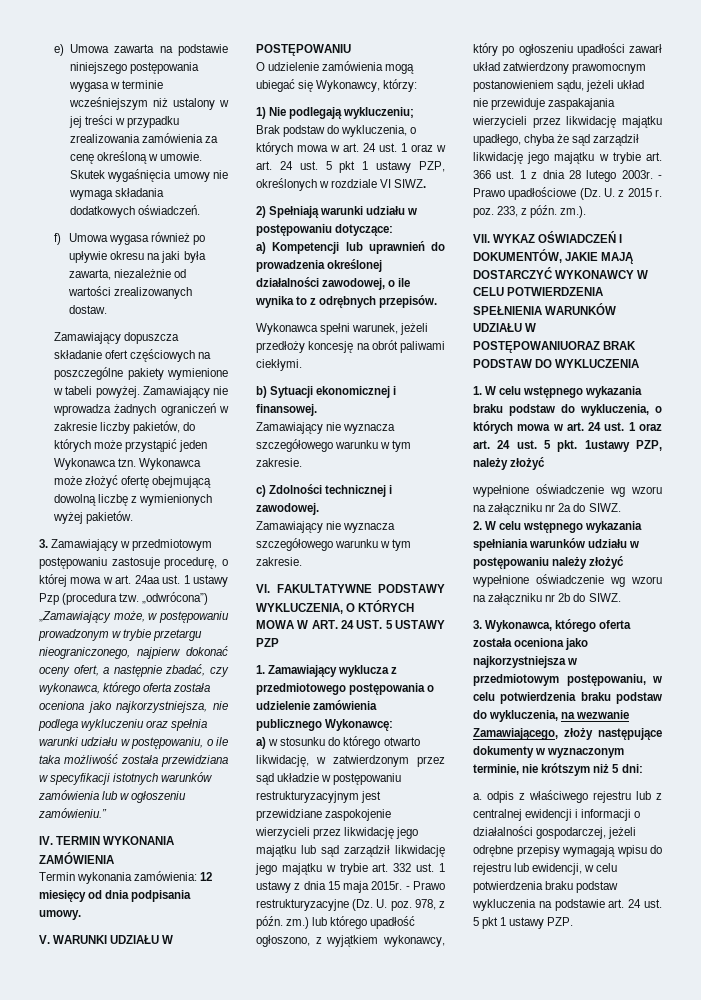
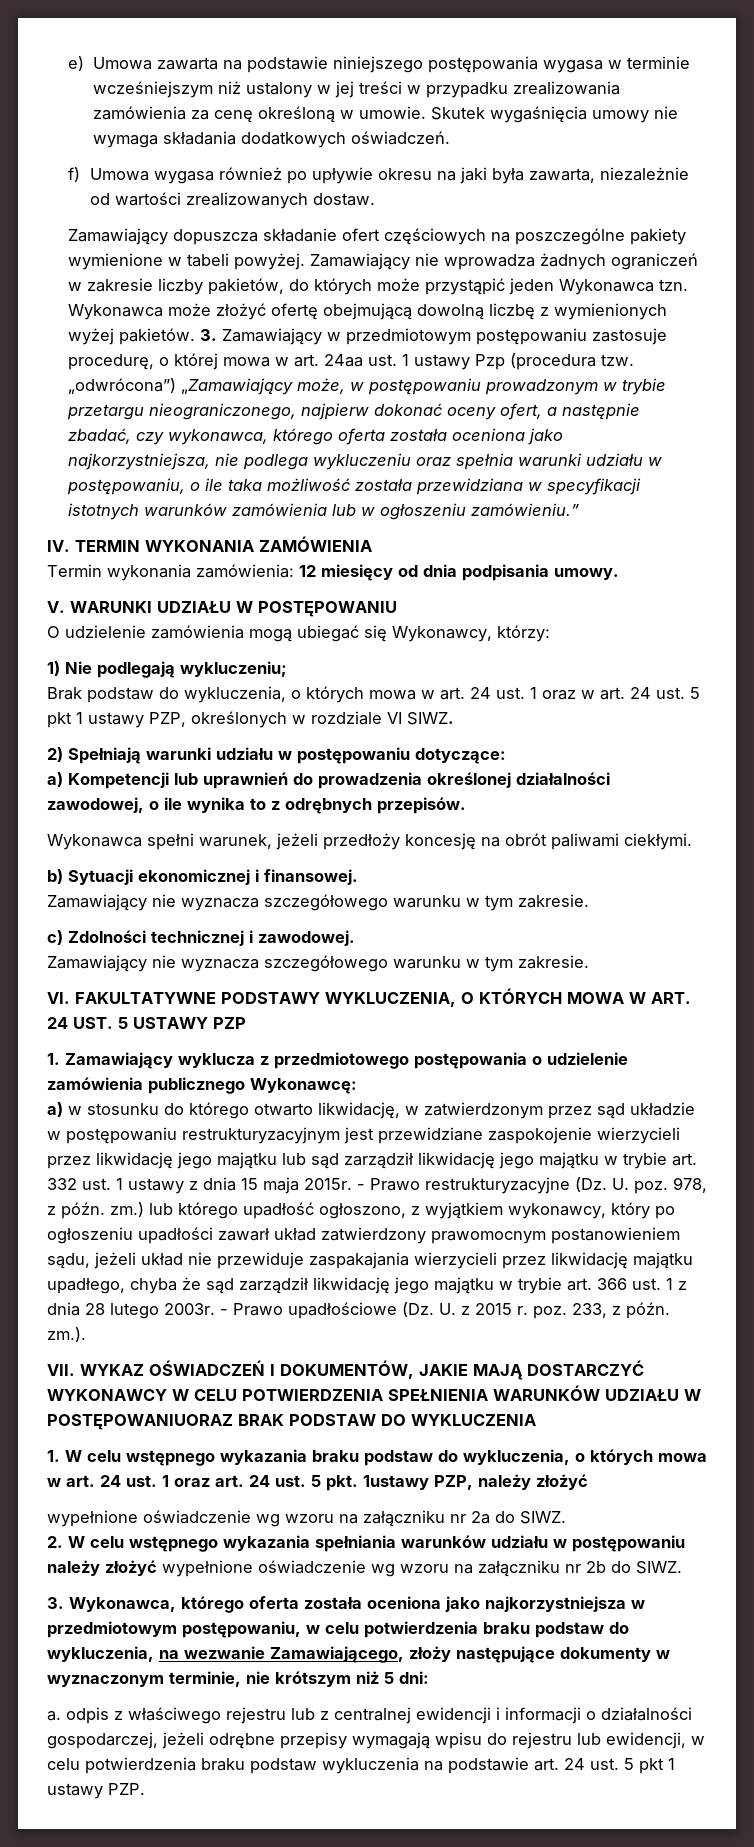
(134, 517) // -> (196, 336) none

